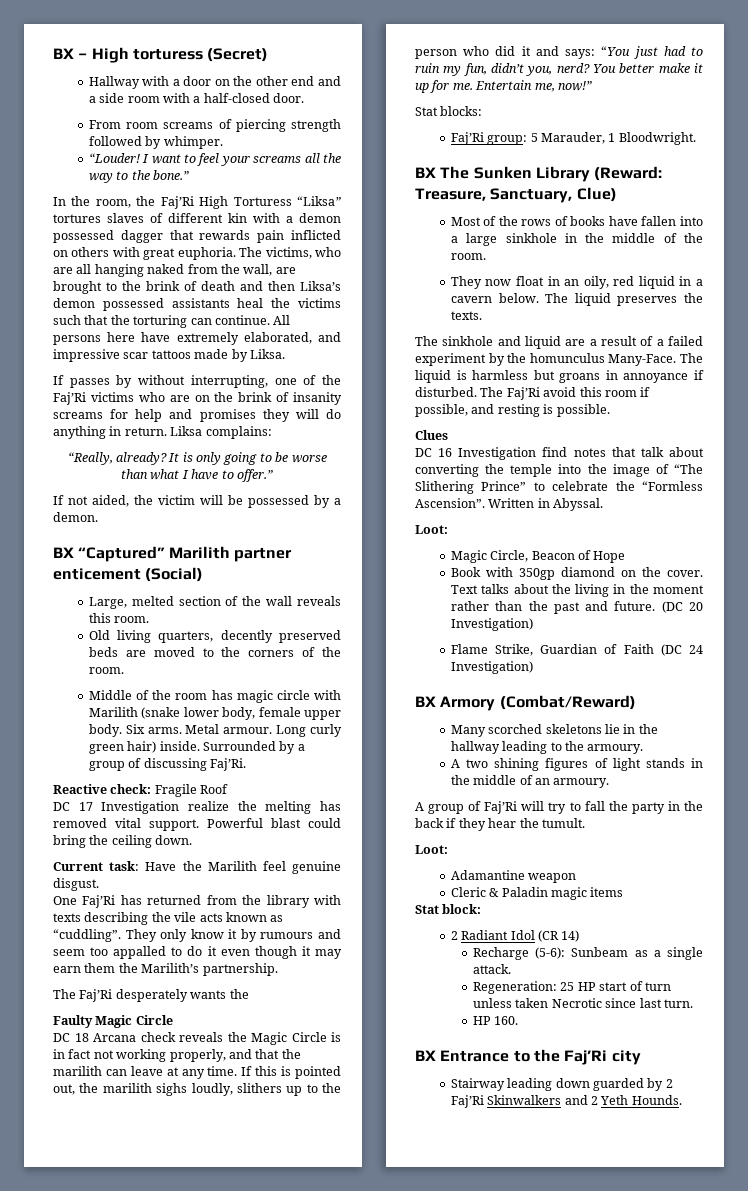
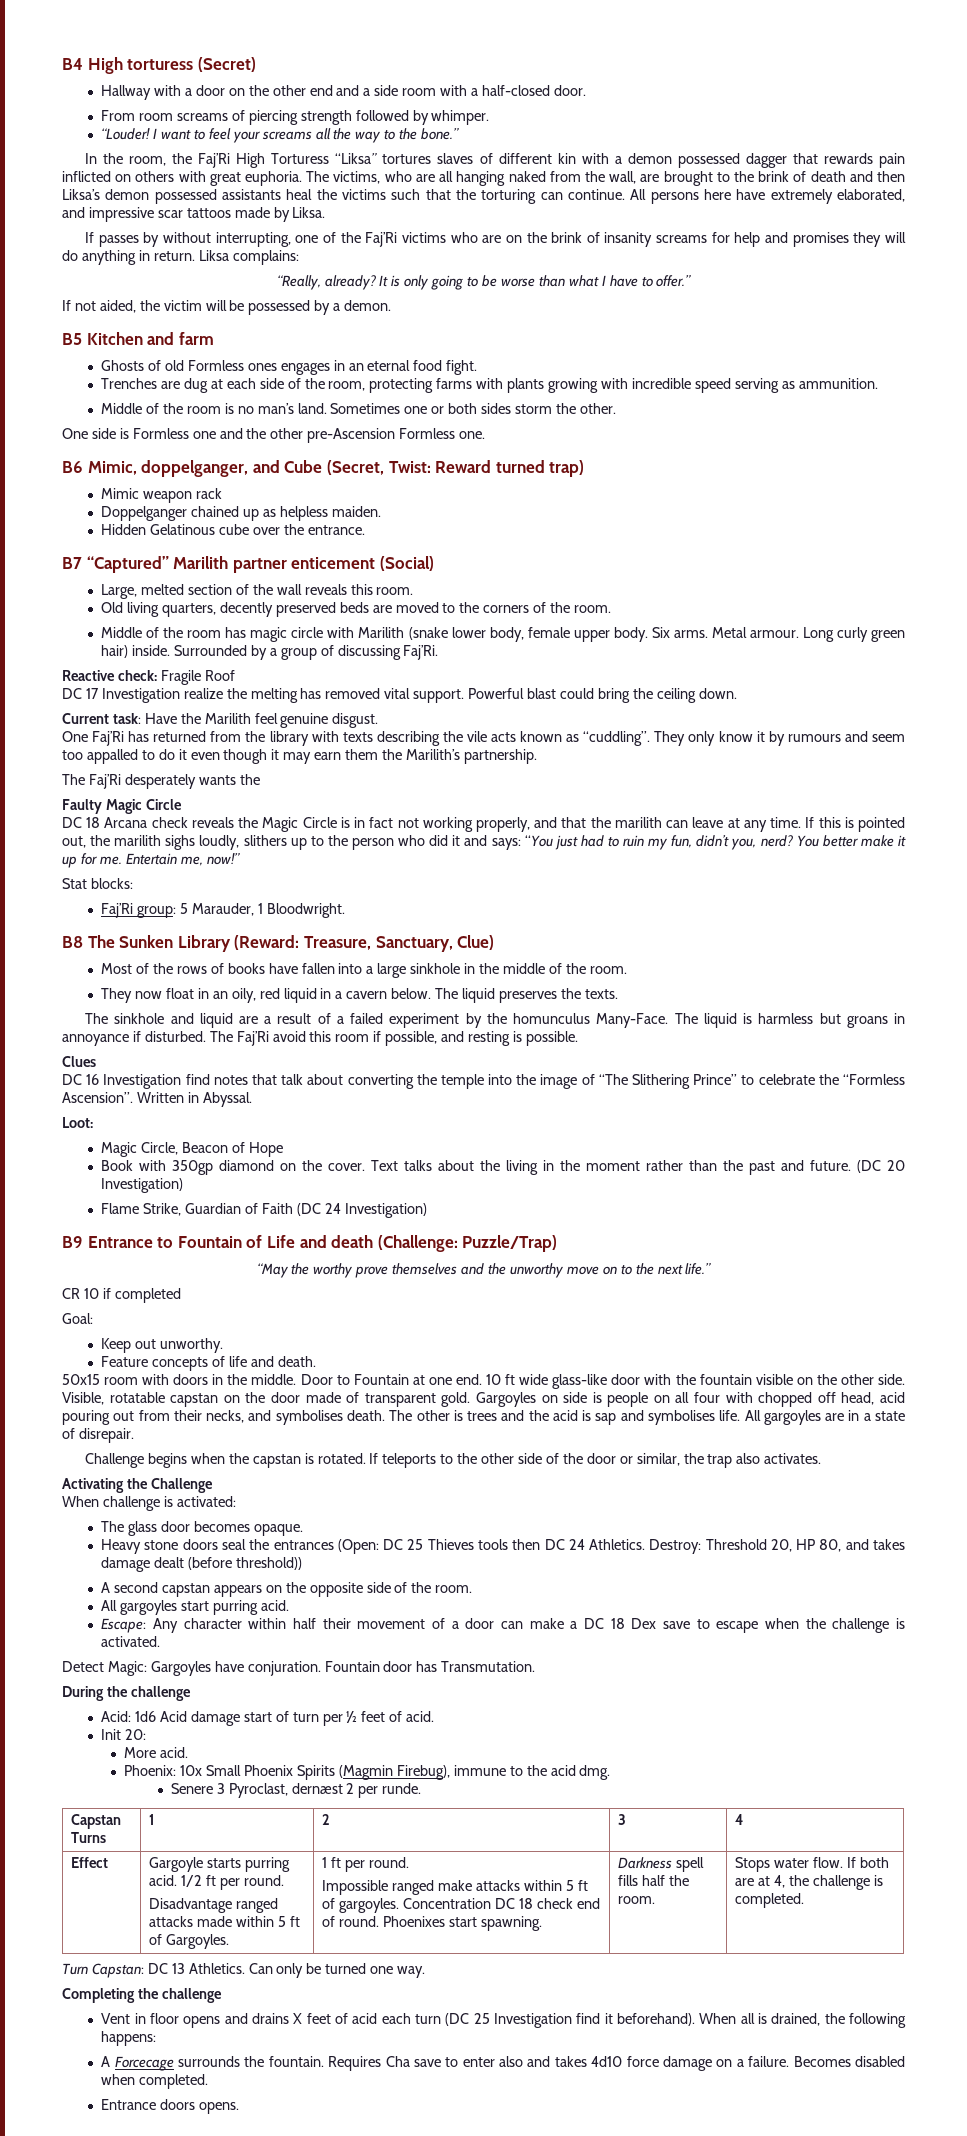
[53,48,88,59] BX – -> [62,58,83,70] B4
[53,547,74,558] BX -> [62,332,214,345] [101,360,478,375] [101,378,878,393] [101,403,616,414] [62,428,486,443] [62,460,585,477] [101,488,222,503] [101,506,381,521] [101,524,365,535] [62,557,82,569] B5 Kitchen and farm // Ghosts of old Formless ones engages in an eternal food fight. // Trenches are dug at each side of the room, protecting farms with plants growing with incredible speed serving as ammunition. // Middle of the room is no man’s land. Sometimes one or both sides storm the other. // One side is Formless one and the other pre-Ascension Formless one. // B6 Mimic, doppelganger, and Cube (Secret, Twist: Reward turned trap) // Mimic weapon rack // Doppelganger chained up as helpless maiden. // Hidden Gelatinous cube over the entrance. // B7
[415,167,436,178] BX -> [62,936,83,948] B8
[415,695,636,711] [450,724,658,737] [450,741,644,754] [450,758,703,771] [450,775,610,788] [415,801,703,814] [415,818,585,831] [415,845,448,854] [450,870,577,883] [450,887,624,900] [415,904,482,914] [450,930,580,942] [473,947,703,960] [473,964,512,974] [473,981,671,994] [473,998,693,1008] [473,1016,519,1025] [415,1049,641,1065] [450,1078,673,1091] [450,1095,682,1108] BX Armory (Combat/Reward) // Many scorched skeletons lie in the hallway leading to the armoury. // A two shining figures of light stands in the middle of an armoury. // A group of Faj’Ri will try to fall the party in the back if they hear the tumult. // Loot: // Adamantine weapon // Cleric & Paladin magic items // Stat block: // 2 Radiant Idol (CR 14) // Recharge (5-6): Sunbeam as a single attack. // Regeneration: 25 HP start of turn unless taken Necrotic since last turn. // HP 160. // BX Entrance to the Faj’Ri city // Stairway leading down guarded by 2 Faj’Ri Skinwalkers and 2 Yeth Hounds. -> [62,1235,558,1252] [256,1263,712,1278] [62,1288,181,1303] [62,1313,93,1324] [101,1338,223,1353] [101,1356,316,1371] [62,1374,906,1389] [62,1392,906,1407] [62,1410,905,1425] [62,1428,134,1443] [85,1453,822,1468] [62,1478,213,1493] [62,1496,236,1511] [101,1521,303,1536] [101,1539,905,1554] [101,1557,302,1572] [101,1582,473,1597] [101,1600,289,1615] [101,1618,906,1633] [101,1636,161,1647] [62,1661,536,1676] [62,1686,191,1701] [101,1711,435,1726] [101,1729,147,1740] [124,1747,189,1758] [124,1765,611,1780] [170,1783,422,1798] [71,1814,122,1829] [71,1832,107,1843] [149,1814,155,1825] [322,1814,331,1825] [618,1814,627,1825] [735,1814,744,1825] [71,1857,109,1868] [149,1857,291,1872] [149,1875,285,1890] [149,1898,279,1913] [149,1916,301,1927] [149,1934,230,1949] [322,1857,410,1872] [322,1880,588,1895] [322,1898,600,1913] [322,1916,543,1931] [618,1857,705,1872] [618,1875,690,1886] [618,1896,656,1904] [735,1857,890,1872] [735,1875,883,1890] [735,1893,805,1908] [62,1963,426,1978] [62,1988,222,2003] [101,2013,906,2028] [101,2031,157,2046] [101,2056,905,2071] [101,2074,209,2089] [101,2099,239,2114] B9 Entrance to Fountain of Life and death (Challenge: Puzzle/Trap) // “May the worthy prove themselves and the unworthy move on to the next life.” // CR 10 if completed // Goal: // Keep out unworthy. // Feature concepts of life and death. // 50x15 room with doors in the middle. Door to Fountain at one end. 10 ft wide glass-like door with the fountain visible on the other side. Visible, rotatable capstan on the door made of transparent gold. Gargoyles on side is people on all four with chopped off head, acid pouring out from their necks, and symbolises death. The other is trees and the acid is sap and symbolises life. All gargoyles are in a state of disrepair. // Challenge begins when the capstan is rotated. If teleports to the other side of the door or similar, the trap also activates. // Activating the Challenge // When challenge is activated: // The glass door becomes opaque. // Heavy stone doors seal the entrances (Open: DC 25 Thieves tools then DC 24 Athletics. Destroy: Threshold 20, HP 80, and takes damage dealt (before threshold)) // A second capstan appears on the opposite side of the room. // All gargoyles start purring acid. // Escape: Any character within half their movement of a door can make a DC 18 Dex save to escape when the challenge is activated. // Detect Magic: Gargoyles have conjuration. Fountain door has Transmutation. // During the challenge // Acid: 1d6 Acid damage start of turn per ½ feet of acid. // Init 20: // More acid. // Phoenix: 10x Small Phoenix Spirits (Magmin Firebug), immune to the acid dmg. // Senere 3 Pyroclast, dernæst 2 per runde. // Capstan Turns | 1 | 2 | 3 | 4 // Effect | Gargoyle starts purring acid. 1/2 ft per round. // Disadvantage ranged attacks made within 5 ft of Gargoyles. | 1 ft per round. // Impossible ranged make attacks within 5 ft of gargoyles. Concentration DC 18 check end of round. Phoenixes start spawning. | Darkness spell fills half the room. | Stops water flow. If both are at 4, the challenge is completed. // Turn Capstan: DC 13 Athletics. Can only be turned one way. // Completing the challenge // Vent in floor opens and drains X feet of acid each turn (DC 25 Investigation find it beforehand). When all is drained, the following happens: // A Forcecage surrounds the fountain. Requires Cha save to enter also and takes 4d10 force damage on a failure. Becomes disabled when completed. // Entrance doors opens.

